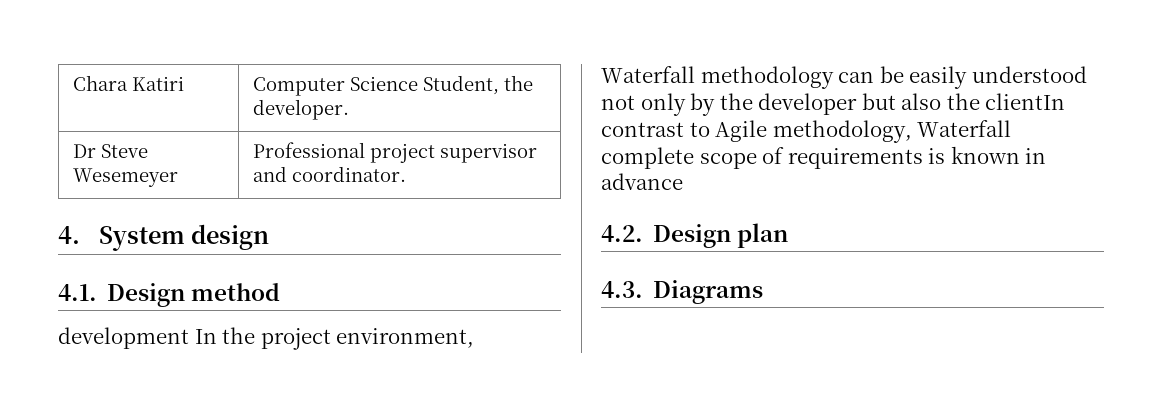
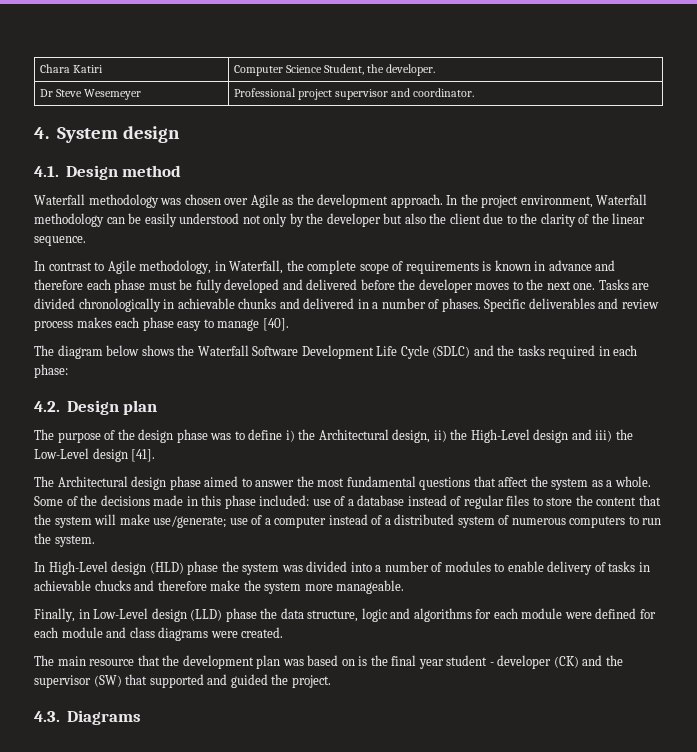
[58,327,189,349] development -> [34,194,443,208] Waterfall methodology was chosen over Agile as the development approach.
[985,93,1066,110] clientIn -> [449,213,646,227] [34,236,86,246] [34,261,45,271] client due to the clarity of the linear sequence. // In
[917,120,1012,137] Waterfall -> [214,260,304,274] in Waterfall, the
[601,223,789,248] // 4.2. Design plan -> [595,260,616,271] [34,279,650,293] [34,298,659,312] [34,317,289,331] [34,345,638,359] [34,364,68,378] [34,400,157,415] [34,429,633,443] [34,448,156,462] [34,476,651,490] [34,495,661,509] [34,514,662,528] [34,533,95,547] [34,561,650,575] [34,580,405,594] [34,608,656,622] [34,627,284,641] [34,655,623,669] [34,674,331,688] and therefore each phase must be fully developed and delivered before the developer moves to the next one. Tasks are divided chronologically in achievable chunks and delivered in a number of phases. Specific deliverables and review process makes each phase easy to manage [40]. // The diagram below shows the Waterfall Software Development Life Cycle (SDLC) and the tasks required in each phase: // 4.2. Design plan // The purpose of the design phase was to define i) the Architectural design, ii) the High-Level design and iii) the Low-Level design [41]. // The Architectural design phase aimed to answer the most fundamental questions that affect the system as a whole. Some of the decisions made in this phase included: use of a database instead of regular files to store the content that the system will make use/generate; use of a computer instead of a distributed system of numerous computers to run the system. // In High-Level design (HLD) phase the system was divided into a number of modules to enable delivery of tasks in achievable chucks and therefore make the system more manageable. // Finally, in Low-Level design (LLD) phase the data structure, logic and algorithms for each module were defined for each module and class diagrams were created. // The main resource that the development plan was based on is the final year student - developer (CK) and the supervisor (SW) that supported and guided the project.

